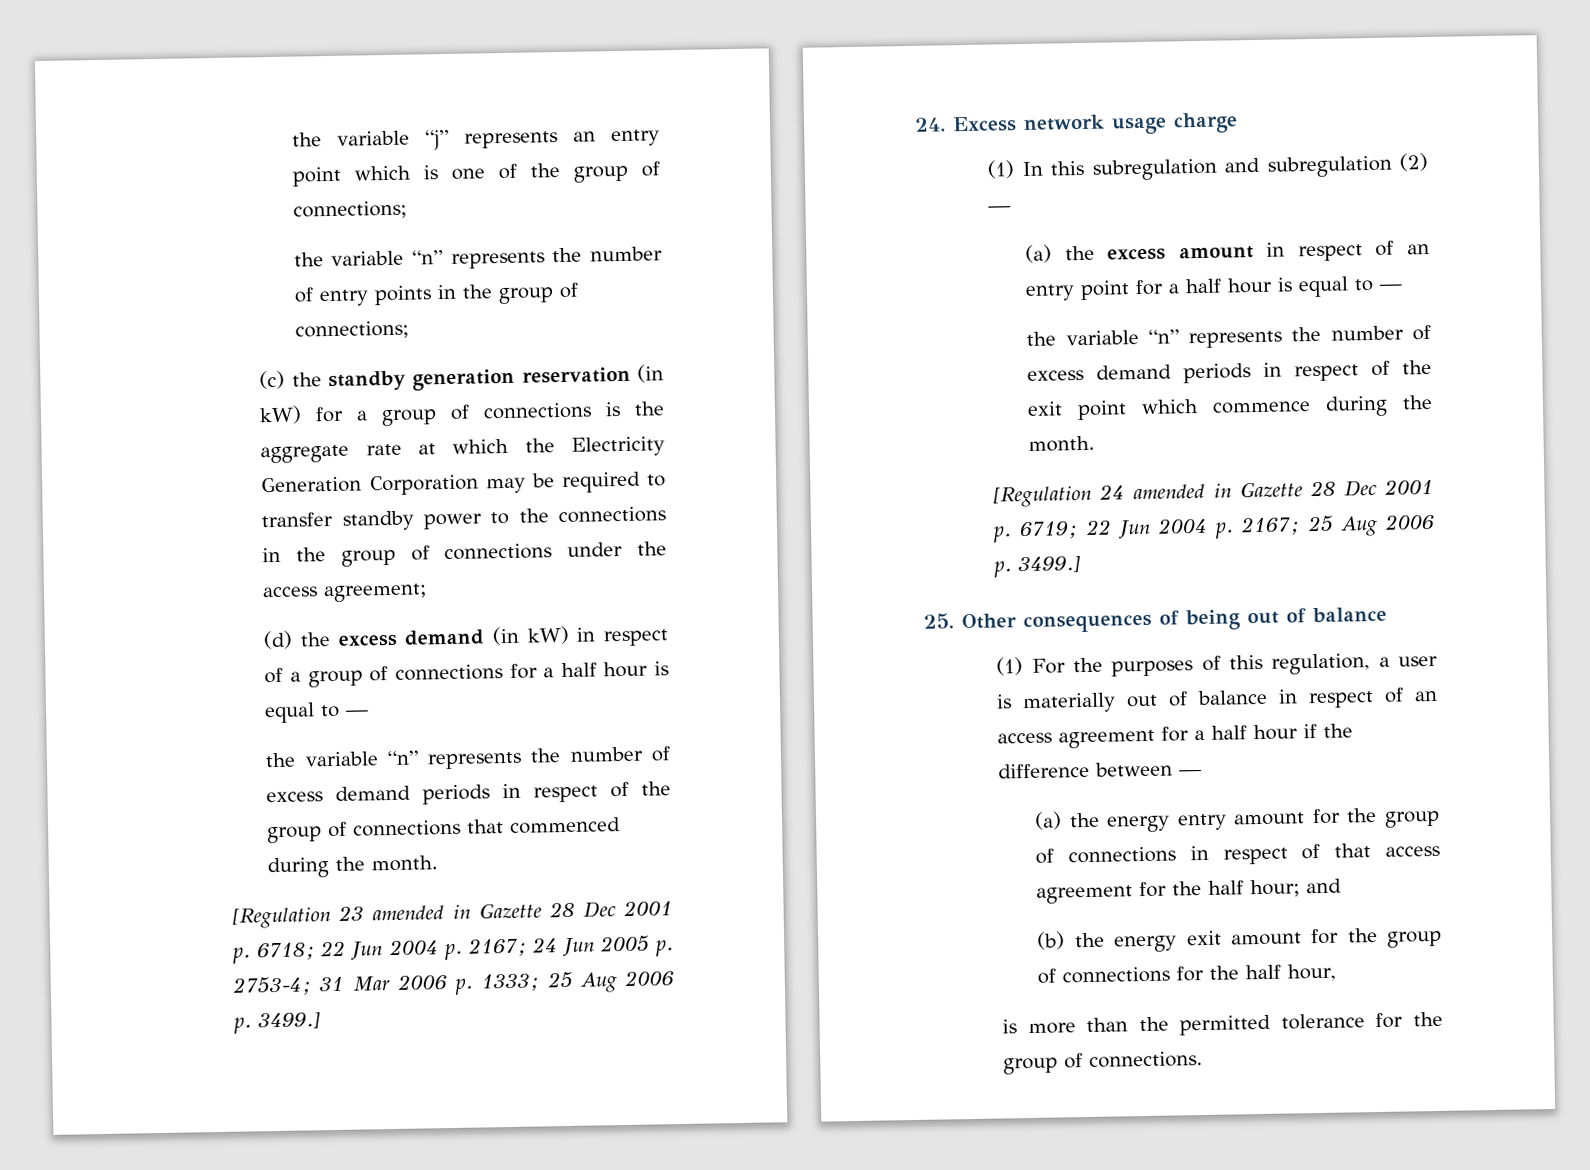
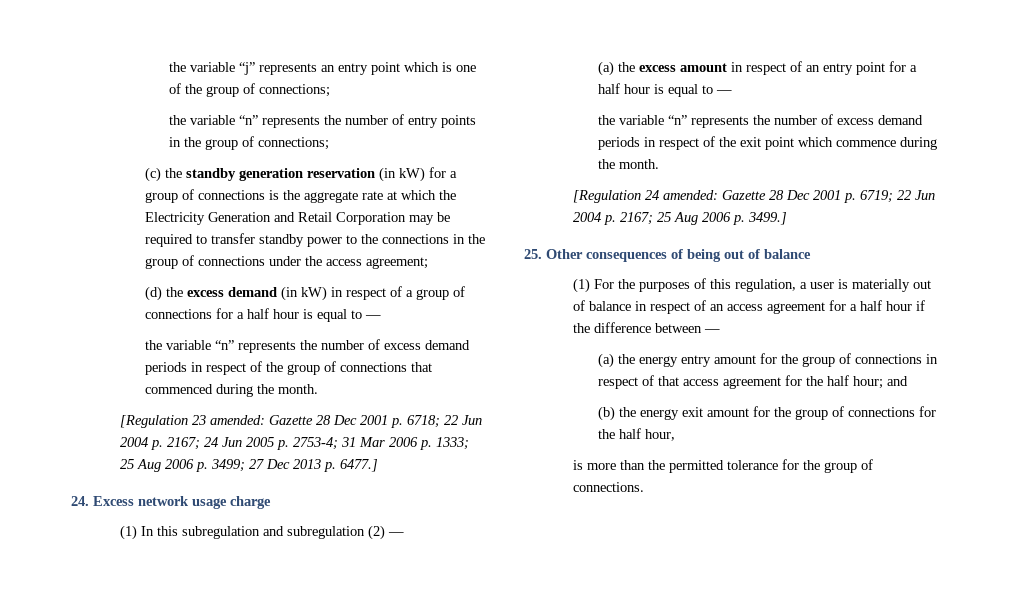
(363, 485) none -> [273,212,332,222] and Retail
[372,904,471,921] amended in -> [209,415,265,425] amended:
[258,1011,322,1030] 3499.] -> [210,459,378,472] 3499; 27 Dec 2013 p. 6477.]
[1133,483,1232,500] amended in -> [662,190,718,200] amended:

